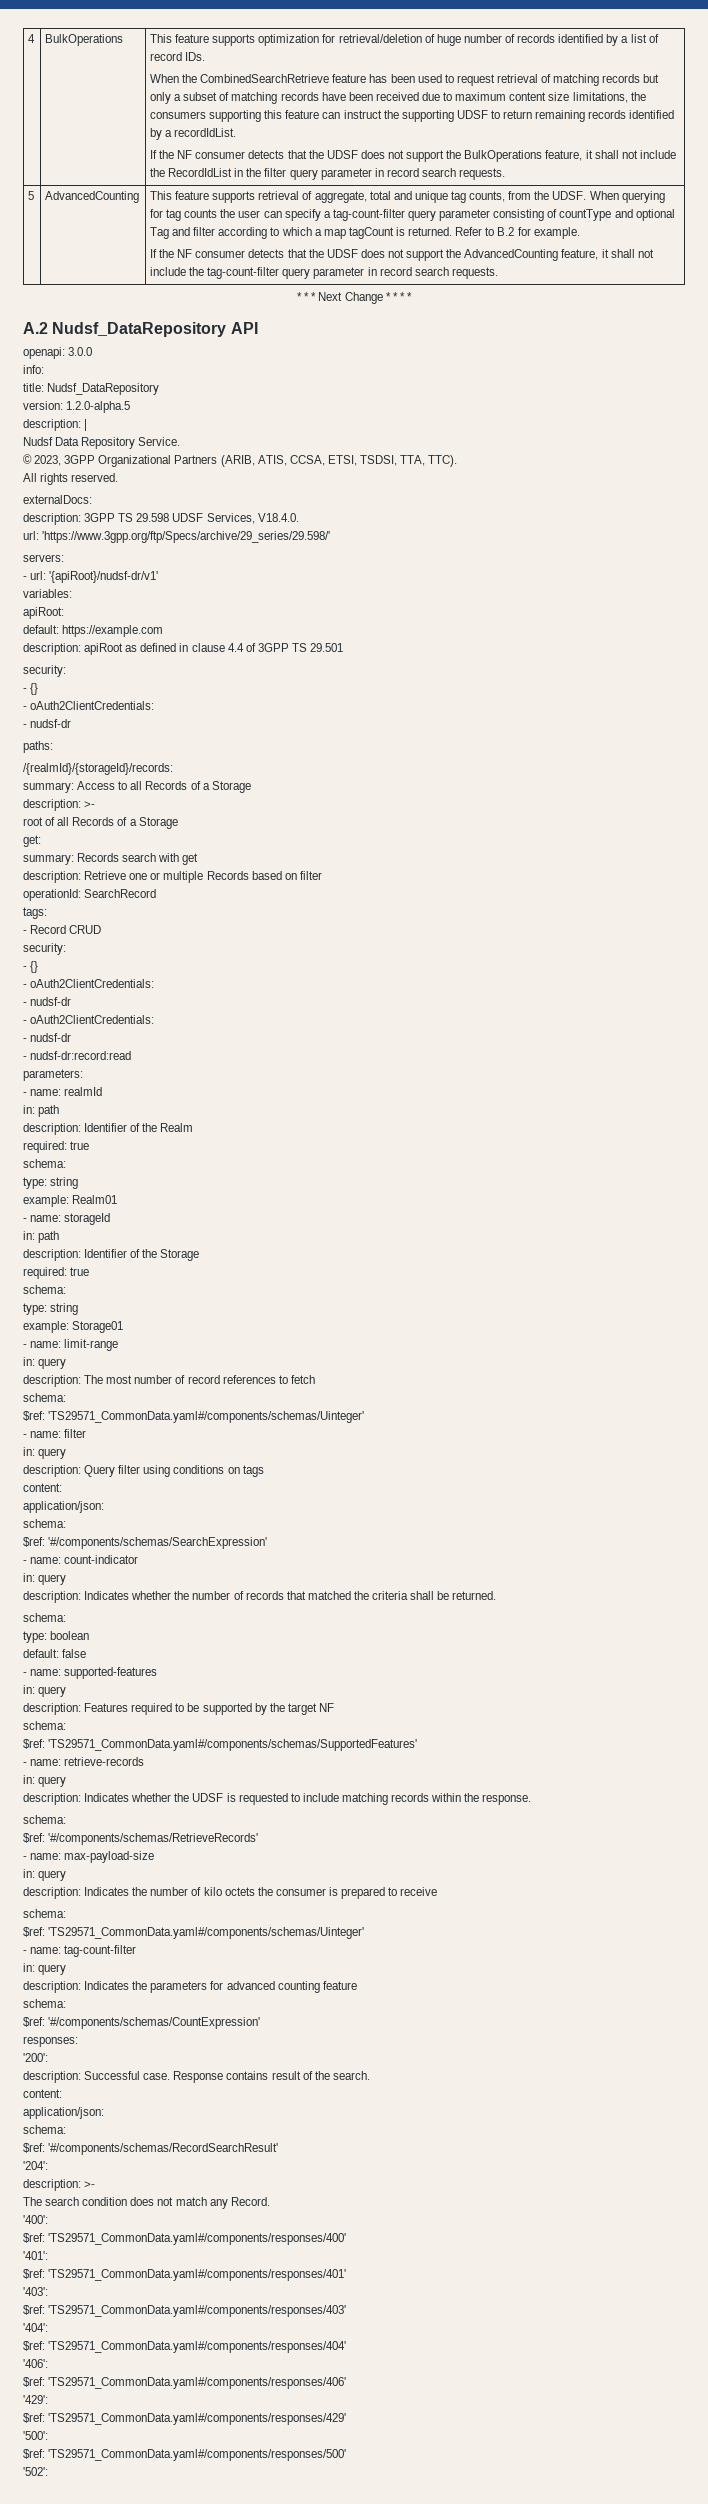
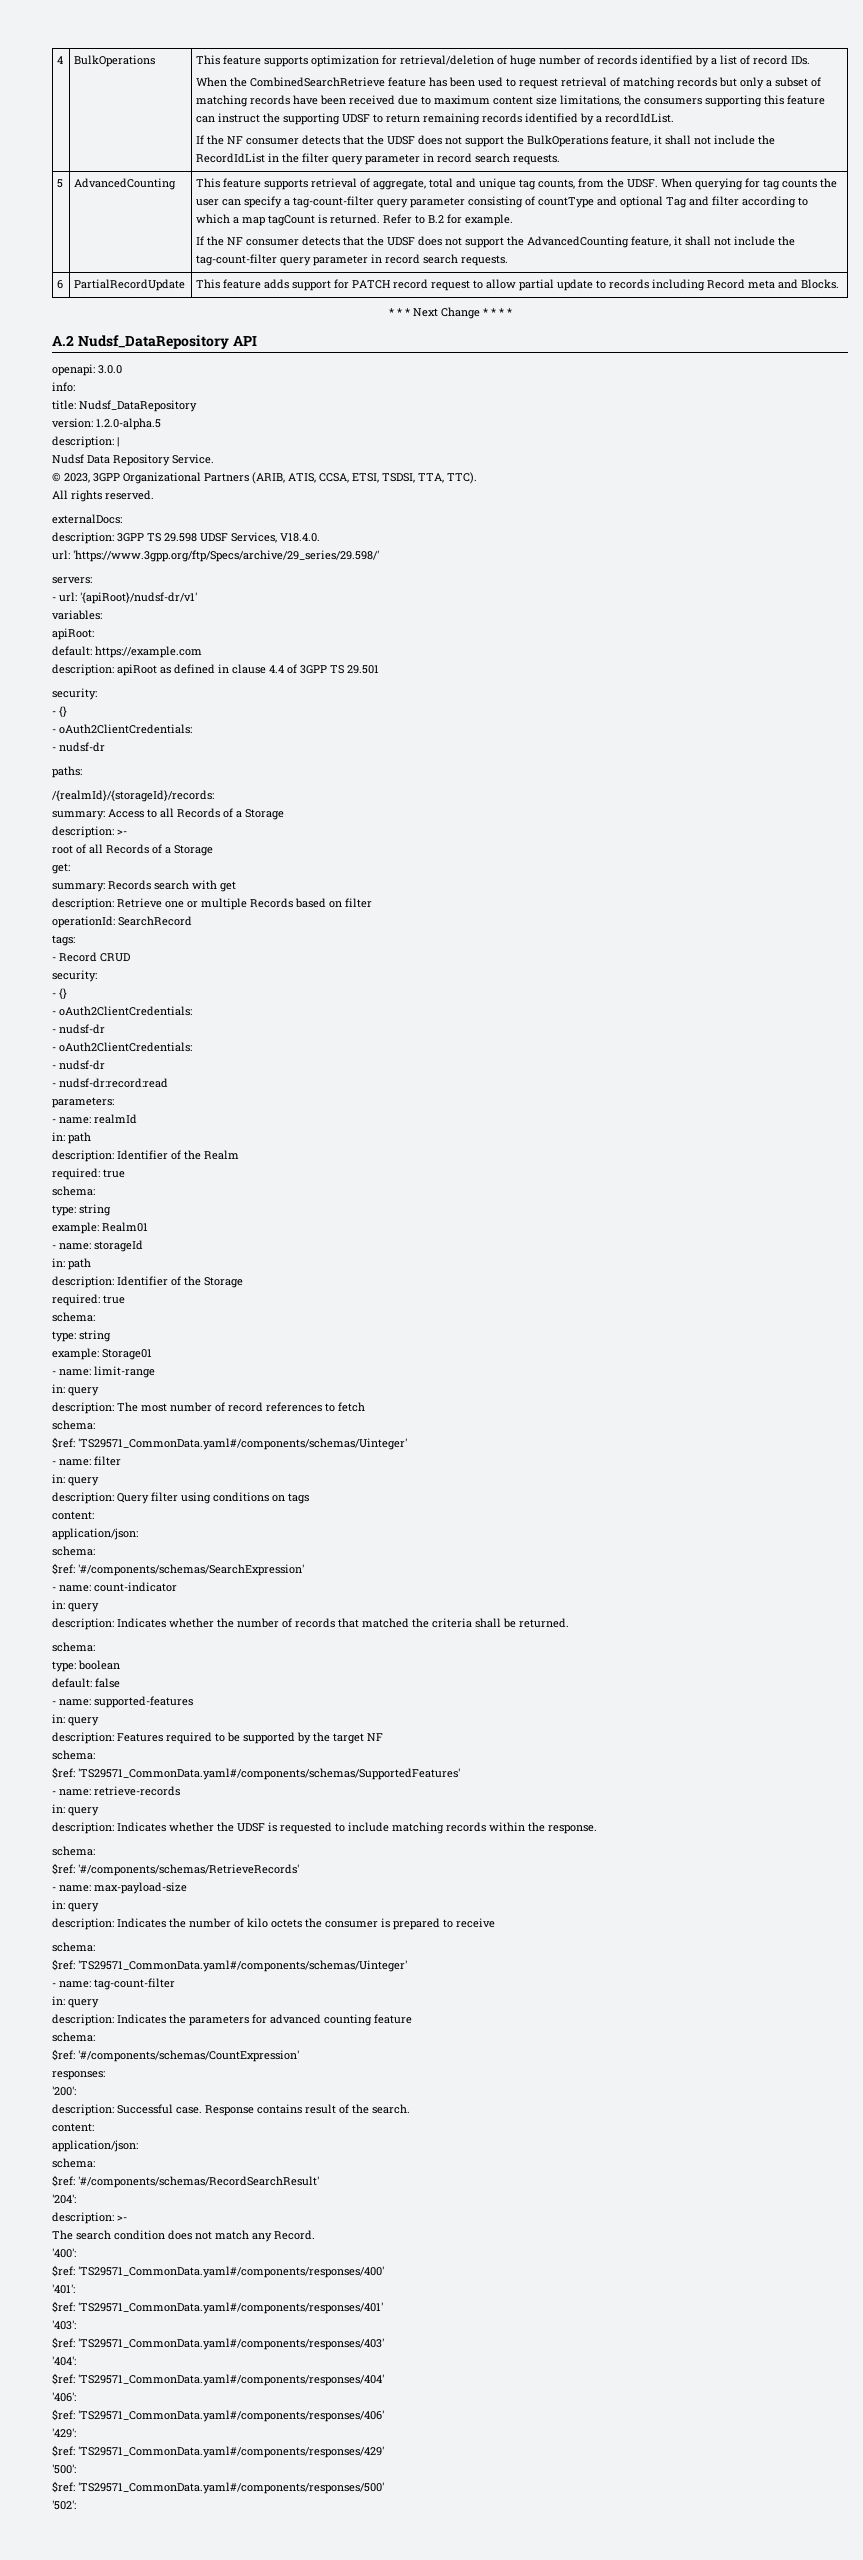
(498, 273) none -> [57,280,64,289] [74,279,186,291] [196,279,840,291] // 6 | PartialRecordUpdate | This feature adds support for PATCH record request to allow partial update to records including Record meta and Blocks.

